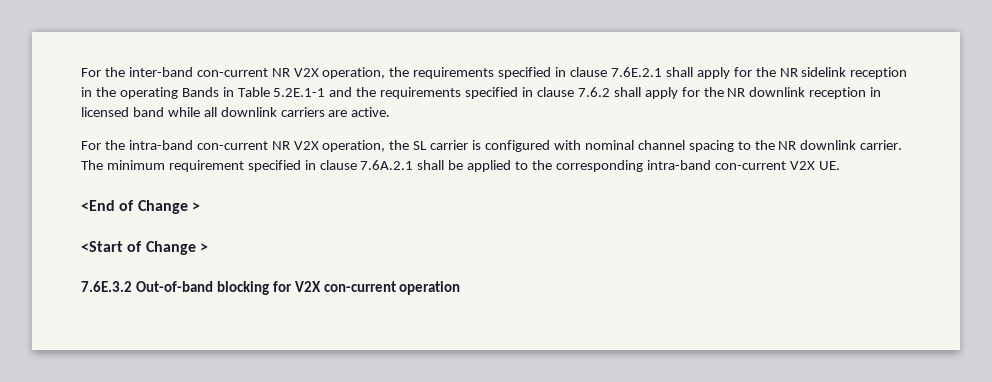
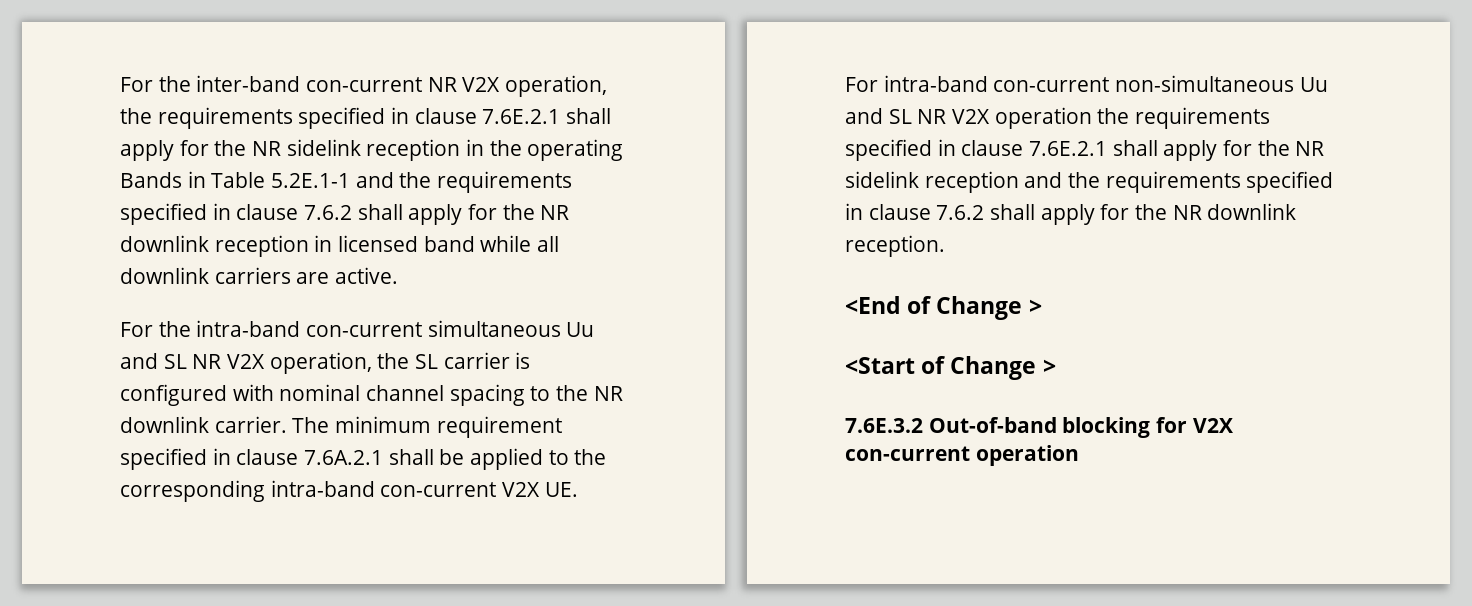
(268, 145) none -> [427,320,595,337] [120,353,187,369] simultaneous Uu and SL
(840, 165) none -> [845,75,1328,92] [845,107,1271,129] [845,139,1325,161] [845,171,1334,193] [845,203,1297,225] [845,235,945,257] // For intra-band con-current non-simultaneous Uu and SL NR V2X operation the requirements specified in clause 7.6E.2.1 shall apply for the NR sidelink reception and the requirements specified in clause 7.6.2 shall apply for the NR downlink reception.

